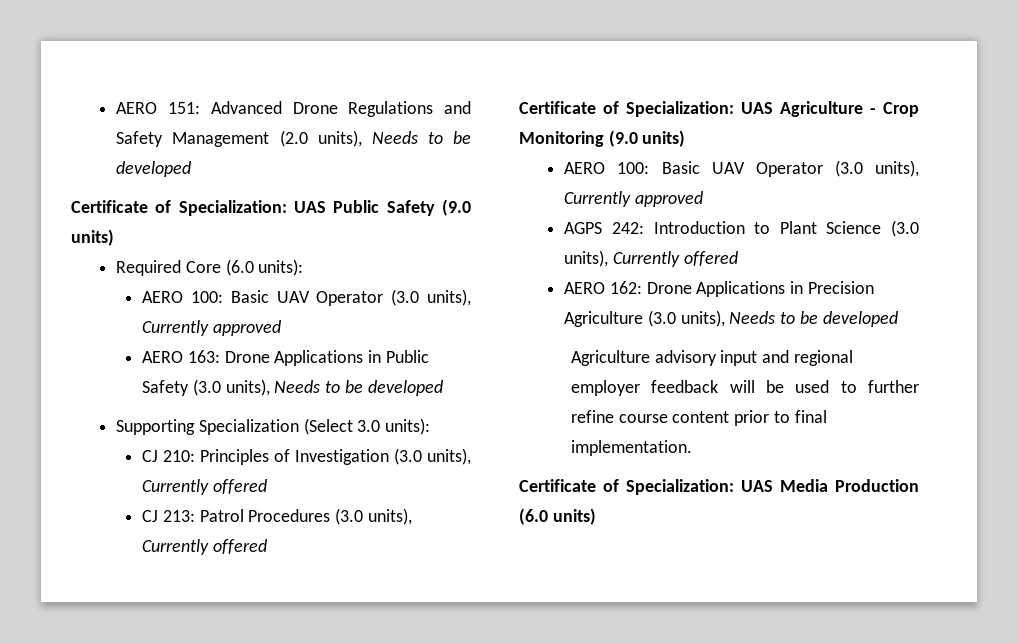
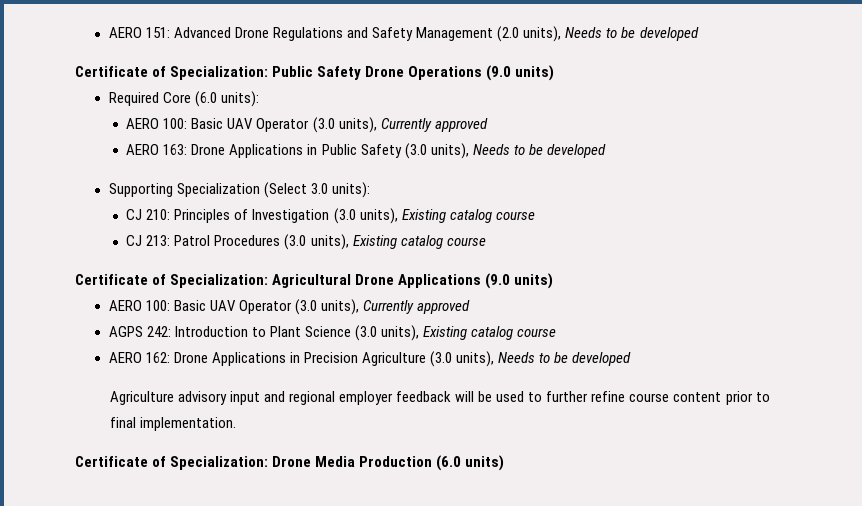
[294,200,435,216] UAS Public Safety -> [272,66,483,80] Public Safety Drone Operations
[142,479,267,495] Currently offered -> [401,209,535,223] Existing catalog course
[142,539,267,555] [519,101,919,117] [519,131,604,147] Currently offered // Certificate of Specialization: UAS Agriculture - Crop Monitoring -> [352,235,486,249] [75,274,482,288] Existing catalog course // Certificate of Specialization: Agricultural Drone Applications
[612,251,738,267] Currently offered -> [423,326,557,340] Existing catalog course
[741,480,773,492] UAS -> [272,456,312,467] Drone

